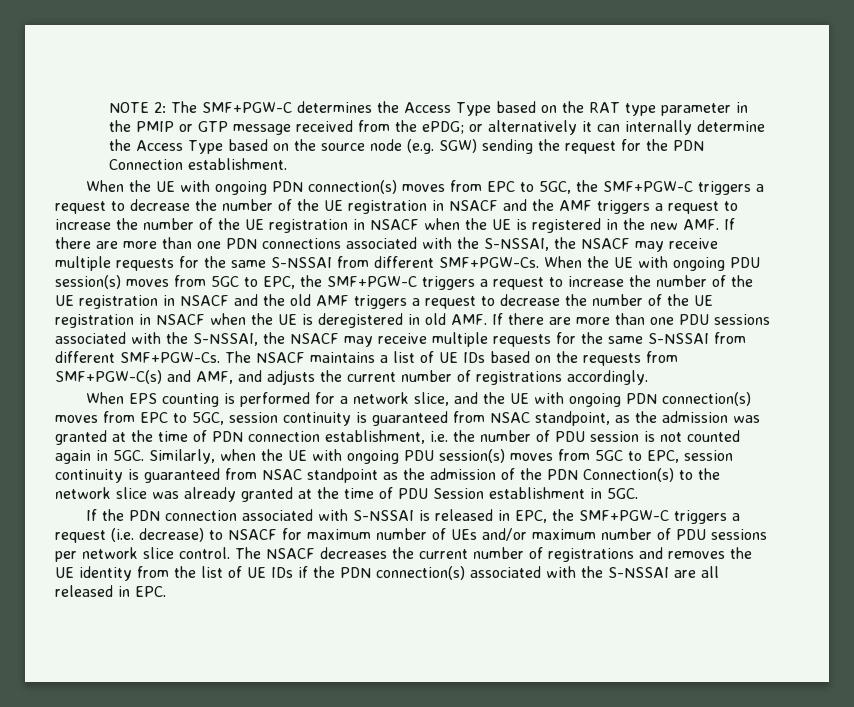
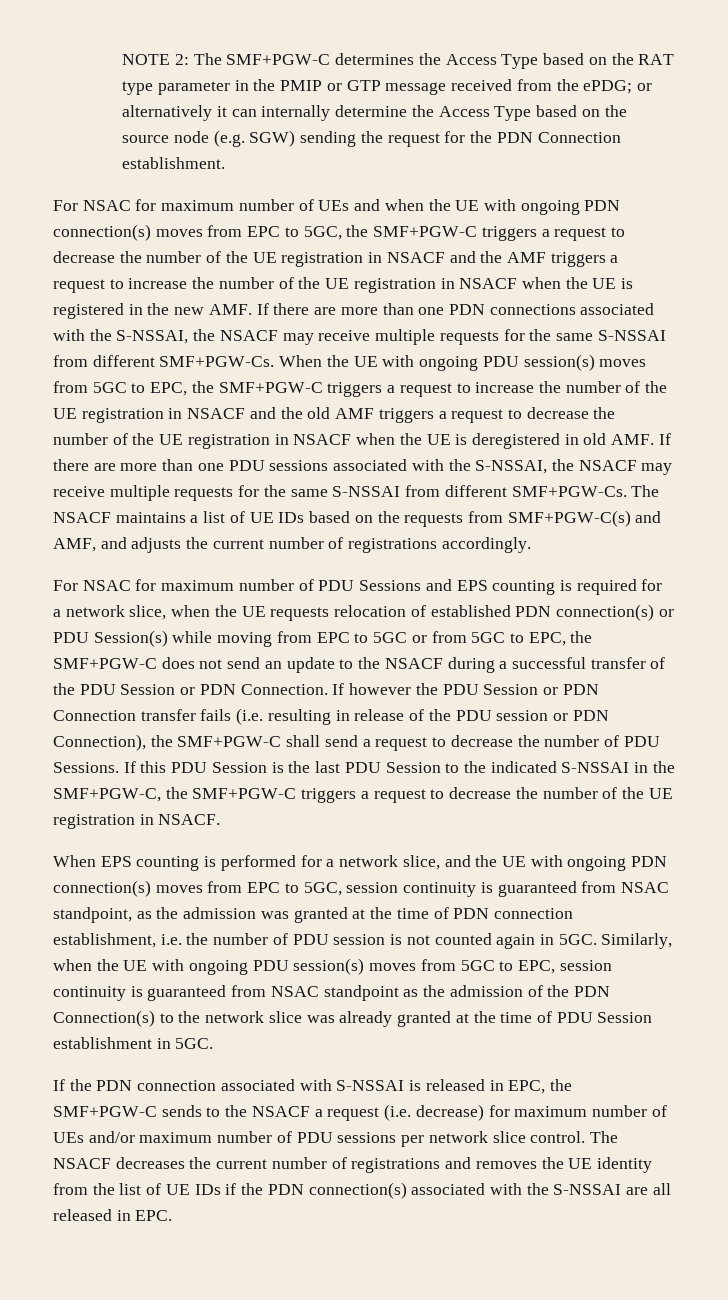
[86,180,125,192] When -> [53,199,424,211] For NSAC for maximum number of UEs and when
(648, 377) none -> [53,579,663,595] [53,604,674,621] [53,630,593,647] [53,657,666,673] [53,683,599,695] [53,708,609,725] [53,734,660,751] [53,761,675,773] [53,787,673,803] [53,814,221,829] // For NSAC for maximum number of PDU Sessions and EPS counting is required for a network slice, when the UE requests relocation of established PDN connection(s) or PDU Session(s) while moving from EPC to 5GC or from 5GC to EPC, the SMF+PGW-C does not send an update to the NSACF during a successful transfer of the PDU Session or PDN Connection. If however the PDU Session or PDN Connection transfer fails (i.e. resulting in release of the PDU session or PDN Connection), the SMF+PGW-C shall send a request to decrease the number of PDU Sessions. If this PDU Session is the last PDU Session to the indicated S-NSSAI in the SMF+PGW-C, the SMF+PGW-C triggers a request to decrease the number of the UE registration in NSACF.
[674,510,728,524] triggers -> [161,1105,310,1117] sends to the NSACF
[209,529,277,540] to NSACF -> (484, 1112) none

